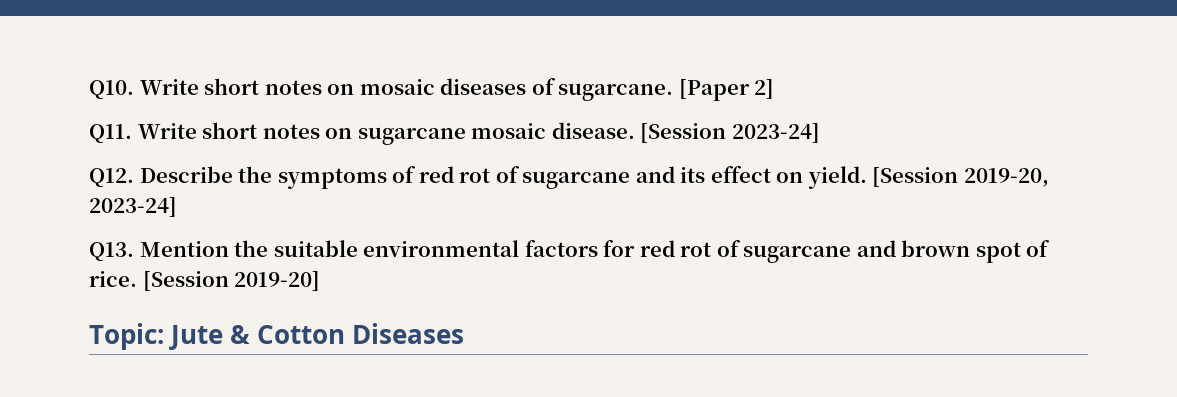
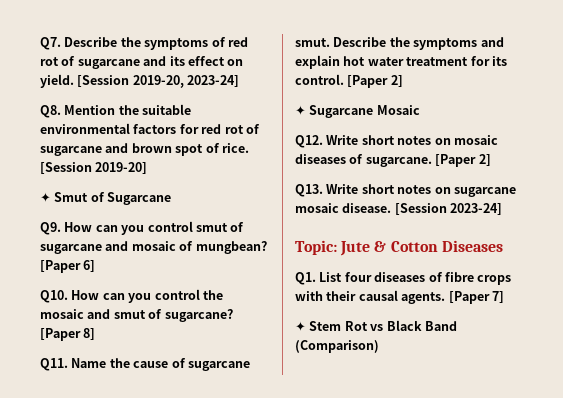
[89,78,775,101] [89,122,820,145] [89,168,134,187] Q10. Write short notes on mosaic diseases of sugarcane. [Paper 2] // Q11. Write short notes on sugarcane mosaic disease. [Session 2023-24] // Q12. -> [40,37,61,50] Q7.
[89,242,134,261] Q13. -> [40,105,61,118] Q8.
(321, 281) none -> [40,192,172,205] [40,221,245,235] [40,241,267,254] [40,260,96,273] [40,289,223,303] [40,309,233,322] [40,328,96,341] [40,358,250,371] [295,37,504,50] [295,55,507,69] [295,74,403,88] [295,105,420,118] [295,135,498,148] [295,154,491,167] [295,184,516,197] [295,203,503,215] // ✦ Smut of Sugarcane // Q9. How can you control smut of sugarcane and mosaic of mungbean? [Paper 6] // Q10. How can you control the mosaic and smut of sugarcane? [Paper 8] // Q11. Name the cause of sugarcane smut. Describe the symptoms and explain hot water treatment for its control. [Paper 2] // ✦ Sugarcane Mosaic // Q12. Write short notes on mosaic diseases of sugarcane. [Paper 2] // Q13. Write short notes on sugarcane mosaic disease. [Session 2023-24]
(465, 333) none -> [295,272,512,285] [295,290,504,304] [295,320,457,332] [295,340,379,353] // Q1. List four diseases of fibre crops with their causal agents. [Paper 7] // ✦ Stem Rot vs Black Band (Comparison)

